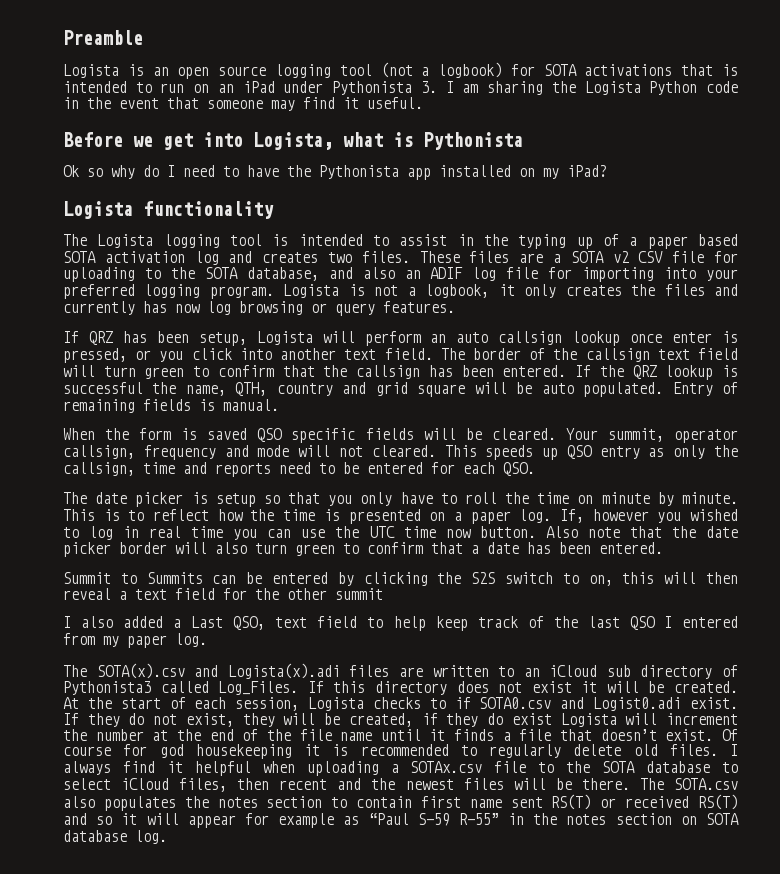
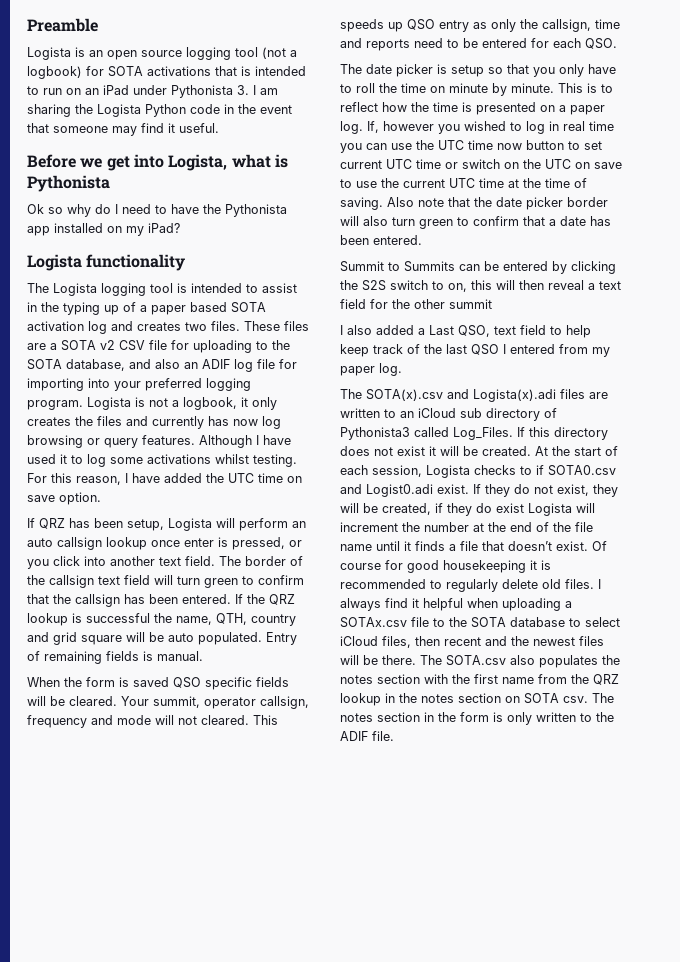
(455, 307) none -> [199,435,291,448] [27,454,297,467] [27,473,302,485] [27,492,101,505] Although I have used it to log some activations whilst testing. For this reason, I have added the UTC time on save option.
[479,526,536,538] button. -> [526,140,602,150] [340,159,622,169] [340,178,587,188] [340,197,383,210] button to set current UTC time or switch on the UTC on save to use the current UTC time at the time of saving.
[159,744,184,758] god -> [407,560,439,573] good
[331,794,738,810] [63,813,499,828] to contain first name sent RS(T) or received RS(T) and so it will appear for example as “Paul S-59 R-55” -> [424,674,619,685] [340,693,381,706] with the first name from the QRZ lookup
[63,830,167,844] database log. -> [563,693,614,703] [340,712,614,725] [340,731,394,741] csv. The notes section in the form is only written to the ADIF file.

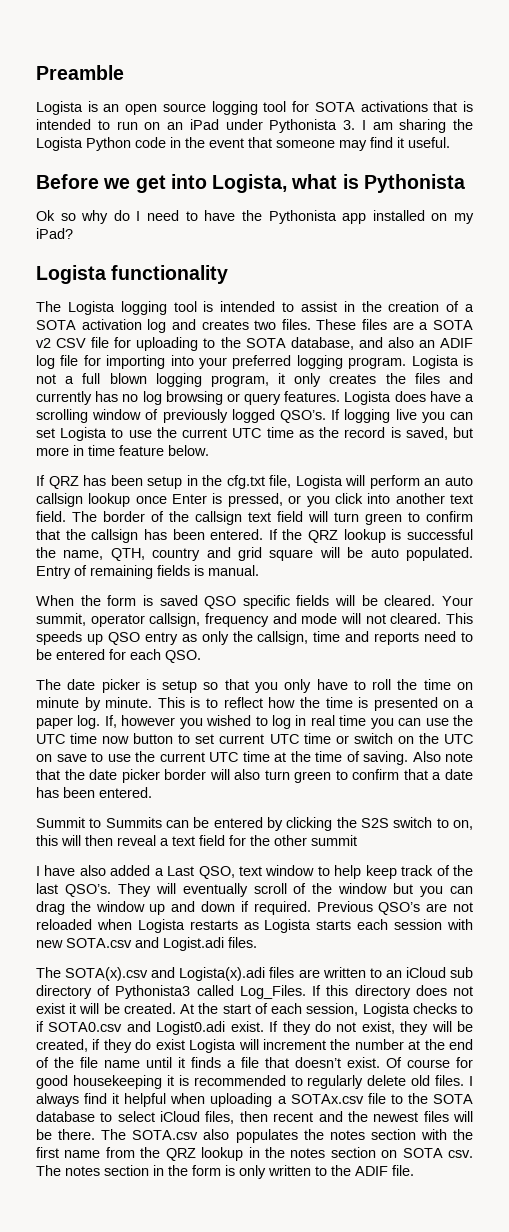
[262,47,297,59] [27,66,82,79] (not a logbook) -> (287, 106) none
[63,302,227,315] typing up of a paper based -> [388,301,474,312] creation of a
[183,397,237,410] logbook, -> [82,373,269,387] full blown logging program,
[233,419,258,426] now -> [122,394,139,402] no
[199,435,291,448] [27,454,297,467] [27,473,302,485] [27,492,101,505] Although I have used it to log some activations whilst testing. For this reason, I have added the UTC time on save option. -> [344,391,475,405] [36,409,473,423] [36,427,473,441] [36,445,209,456] Logista does have a scrolling window of previously logged QSO’s. If logging live you can set Logista to use the current UTC time as the record is saved, but more in time feature below.
[127,519,164,531] setup, -> [147,475,292,489] setup in the cfg.txt file,
[184,538,214,547] enter -> [172,494,208,504] Enter
(343, 330) none -> [44,865,76,876] have
[520,325,546,335] field -> [265,865,315,876] window
[471,344,610,357] [340,363,402,376] QSO I entered from my paper log. -> [64,883,474,897] [36,901,473,915] [36,919,474,933] [36,937,257,951] QSO’s. They will eventually scroll of the window but you can drag the window up and down if required. Previous QSO’s are not reloaded when Logista restarts as Logista starts each session with new SOTA.csv and Logist.adi files.

